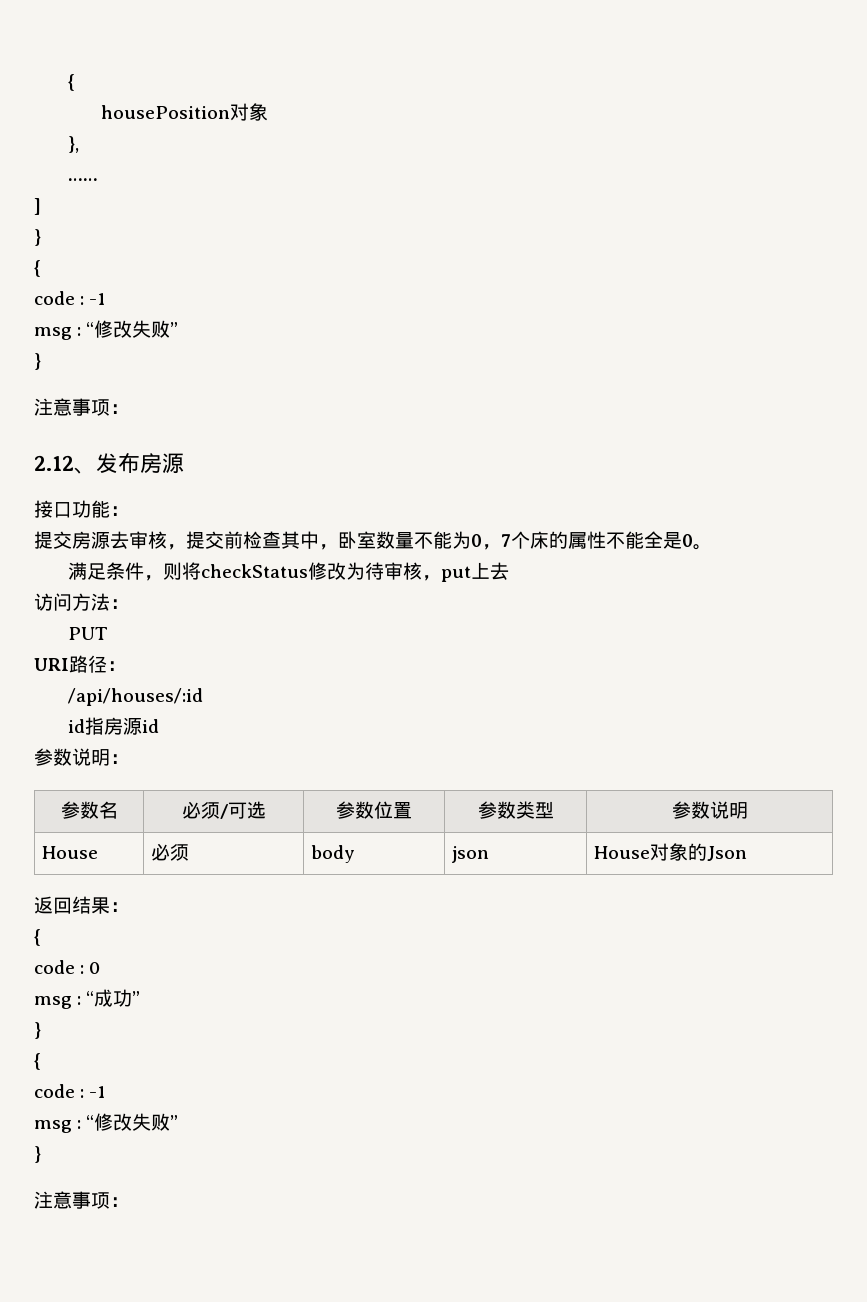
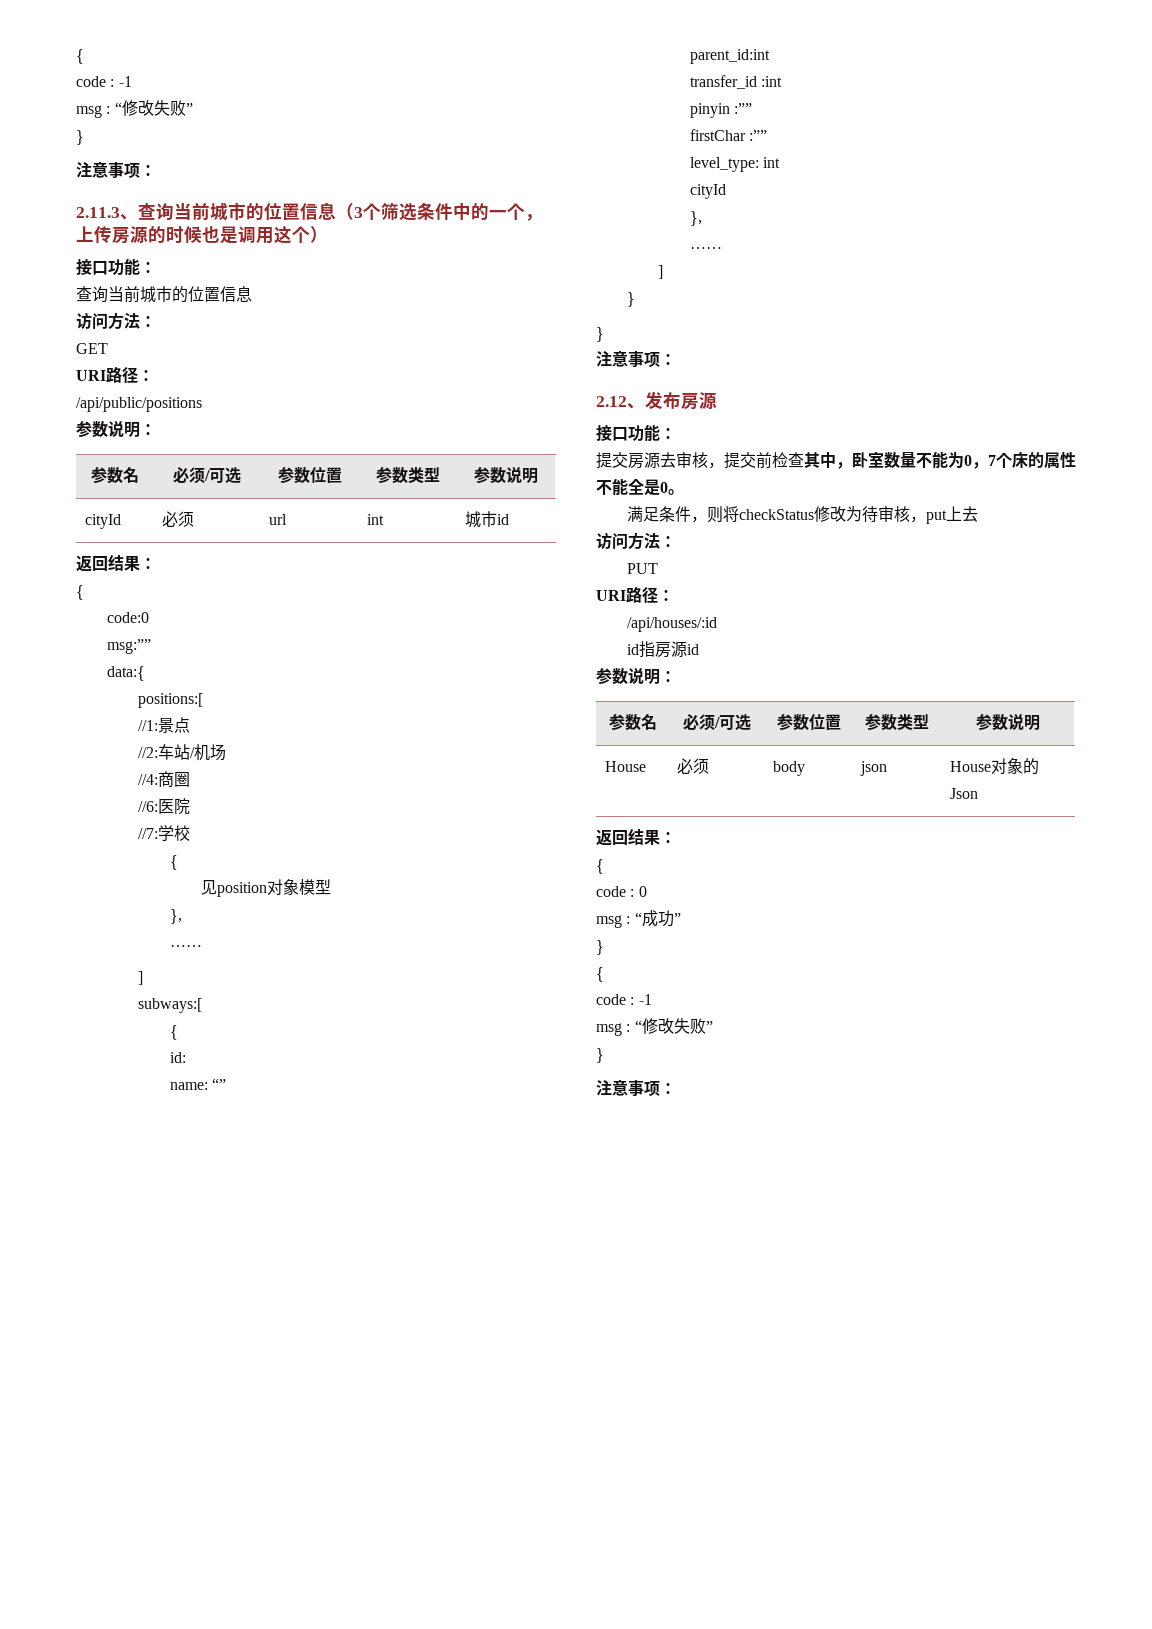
[67,74,75,91] [101,103,269,121] [67,136,79,153] [67,178,98,181] [34,198,41,215] [34,229,41,246] [34,260,41,277] { // housePosition对象 // }, // …… // ] // } // { -> [76,49,84,64] {
(129, 409) none -> [76,202,543,221] [76,225,328,244] [76,258,156,276] [76,286,252,303] [76,312,156,330] [76,343,108,354] [76,366,154,383] [76,397,202,412] [76,421,156,438] [91,467,139,484] [173,467,241,484] [277,467,342,484] [375,467,440,484] [474,467,538,484] [84,514,121,529] [161,511,194,527] [268,514,287,525] [366,514,384,525] [464,511,509,528] [76,555,156,572] [76,585,84,600] [107,612,150,623] [107,639,152,654] [107,666,146,681] [138,693,204,708] [138,717,191,733] [138,744,227,761] [138,771,191,787] [138,798,191,815] [138,825,191,841] [169,855,178,870] [200,879,331,897] [169,909,182,924] [169,945,202,947] [138,971,144,985] [138,998,203,1013] [169,1025,178,1040] [169,1052,186,1063] [169,1078,226,1090] [689,49,770,64] [689,75,782,89] [689,103,752,118] [689,129,767,141] [689,157,780,172] [689,184,726,199] [689,211,702,226] [689,247,722,249] [658,265,664,279] [627,292,636,307] [596,327,604,342] [596,350,676,368] // 2.11.3、查询当前城市的位置信息（3个筛选条件中的一个，上传房源的时候也是调用这个） // 接口功能： // 查询当前城市的位置信息 // 访问方法： // GET // URI路径： // /api/public/positions // 参数说明： // 参数名 | 必须/可选 | 参数位置 | 参数类型 | 参数说明 // cityId | 必须 | url | int | 城市id // 返回结果： // { // code:0 // msg:”” // data:{ // positions:[ // //1:景点 // //2:车站/机场 // //4:商圈 // //6:医院 // //7:学校 // { // 见position对象模型 // }, // …… // ] // subways:[ // { // id: // name: “” // parent_id:int // transfer_id :int // pinyin :”” // firstChar :”” // level_type: int // cityId // }, // …… // ] // } // } // 注意事项：

